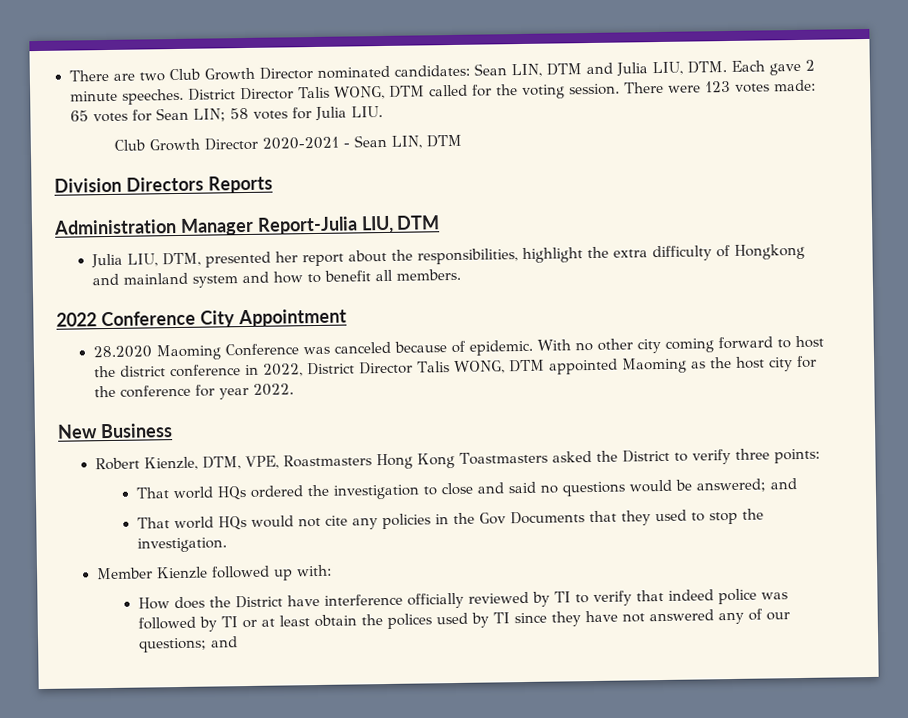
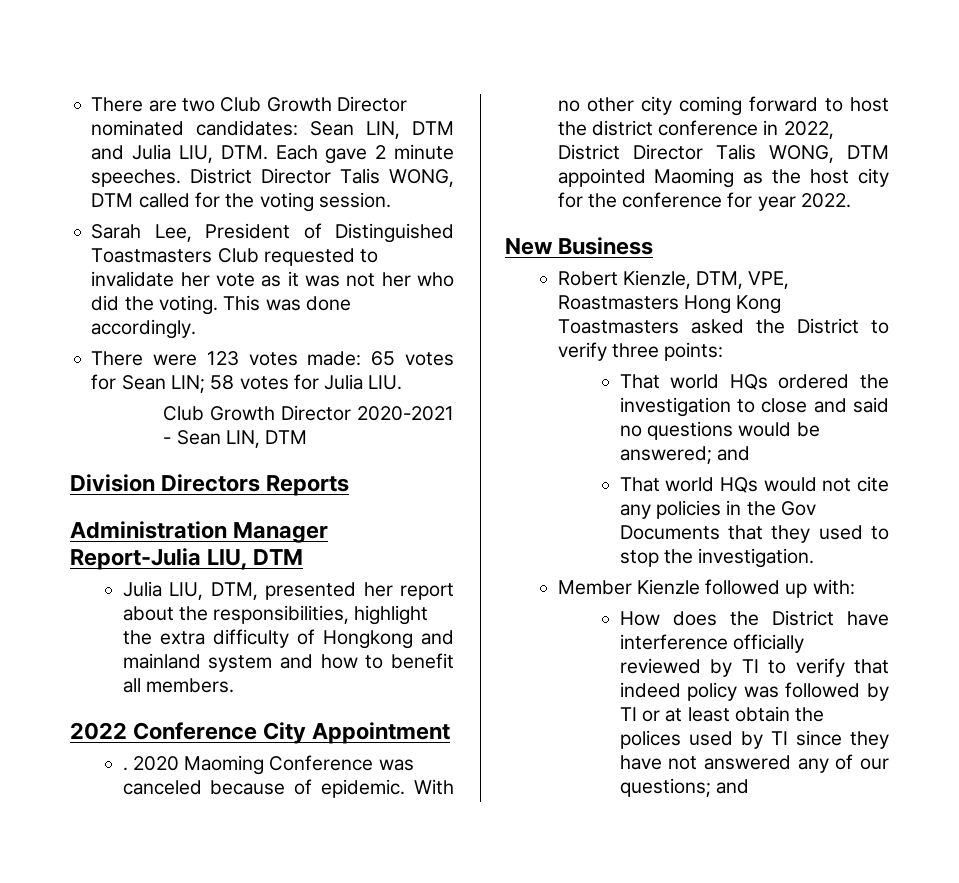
(621, 89) none -> [91,223,454,243] [91,248,379,266] [91,271,455,287] [91,295,351,315] [91,319,197,339] // Sarah Lee, President of Distinguished Toastmasters Club requested to invalidate her vote as it was not her who did the voting. This was done accordingly. //
[92,345,152,359] 28.2020 -> [122,756,179,771] . 2020
[717,588,757,605] police -> [687,682,738,701] policy

